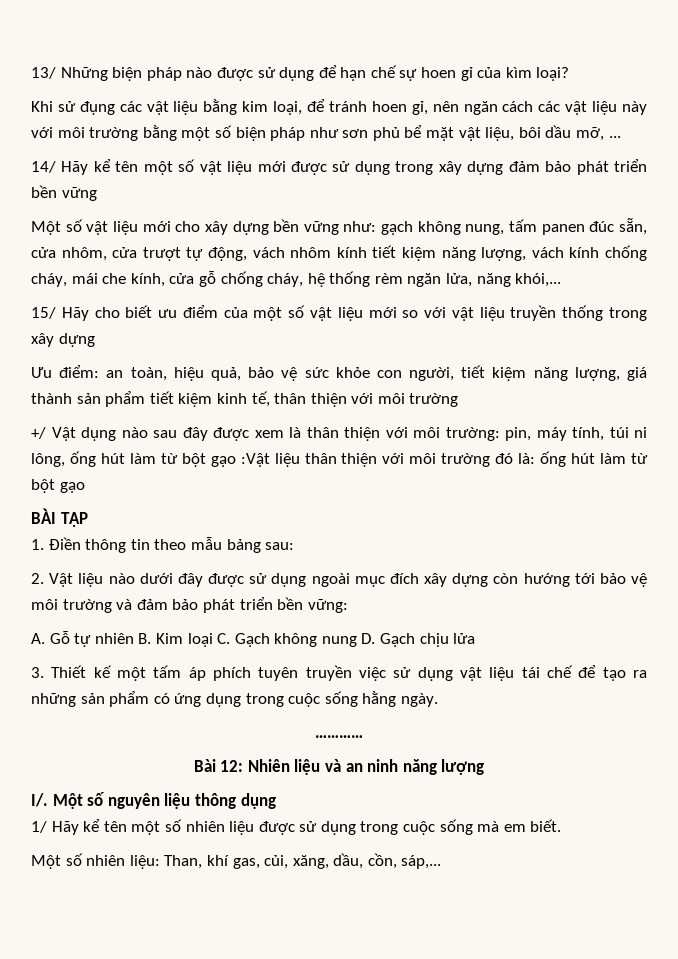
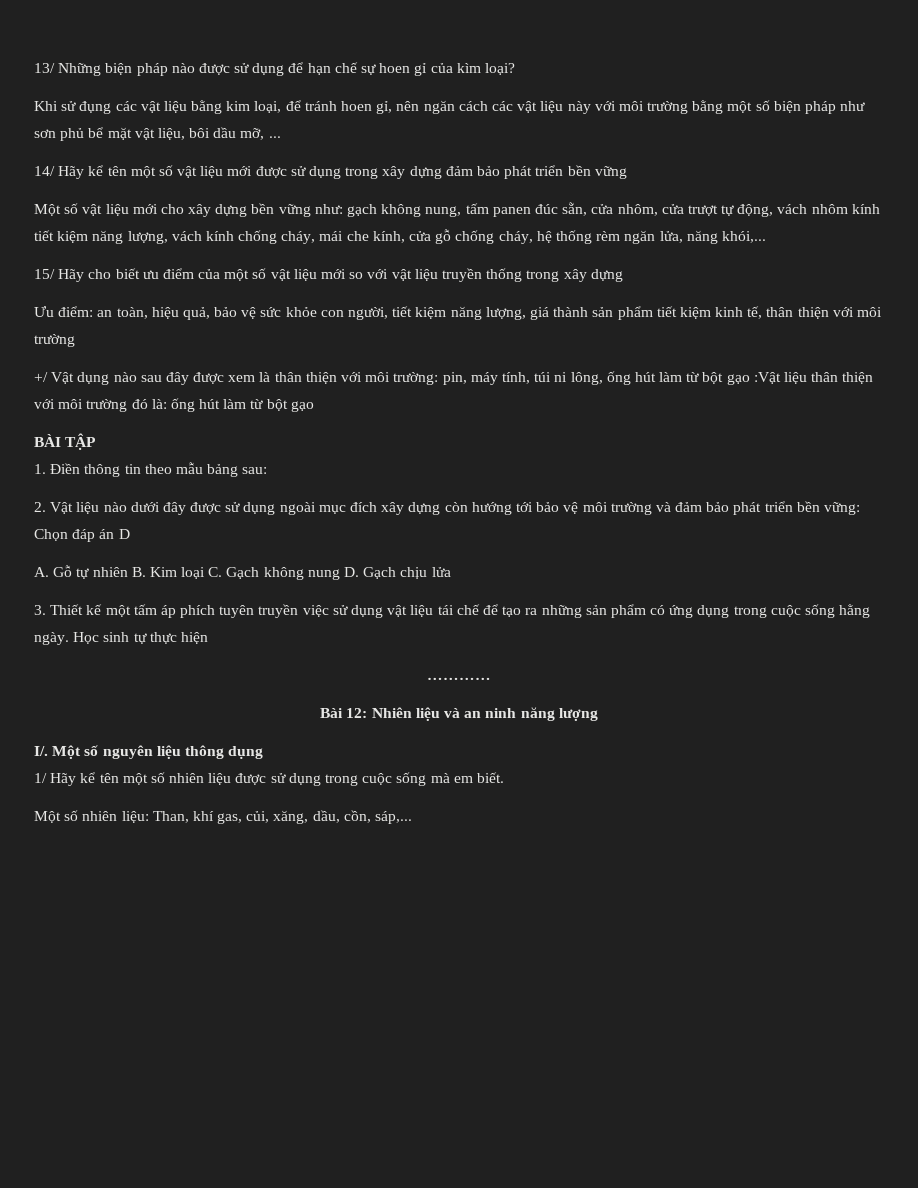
(348, 606) none -> [34,529,130,542] Chọn đáp án D
(438, 700) none -> [73,632,208,644] Học sinh tự thực hiện

